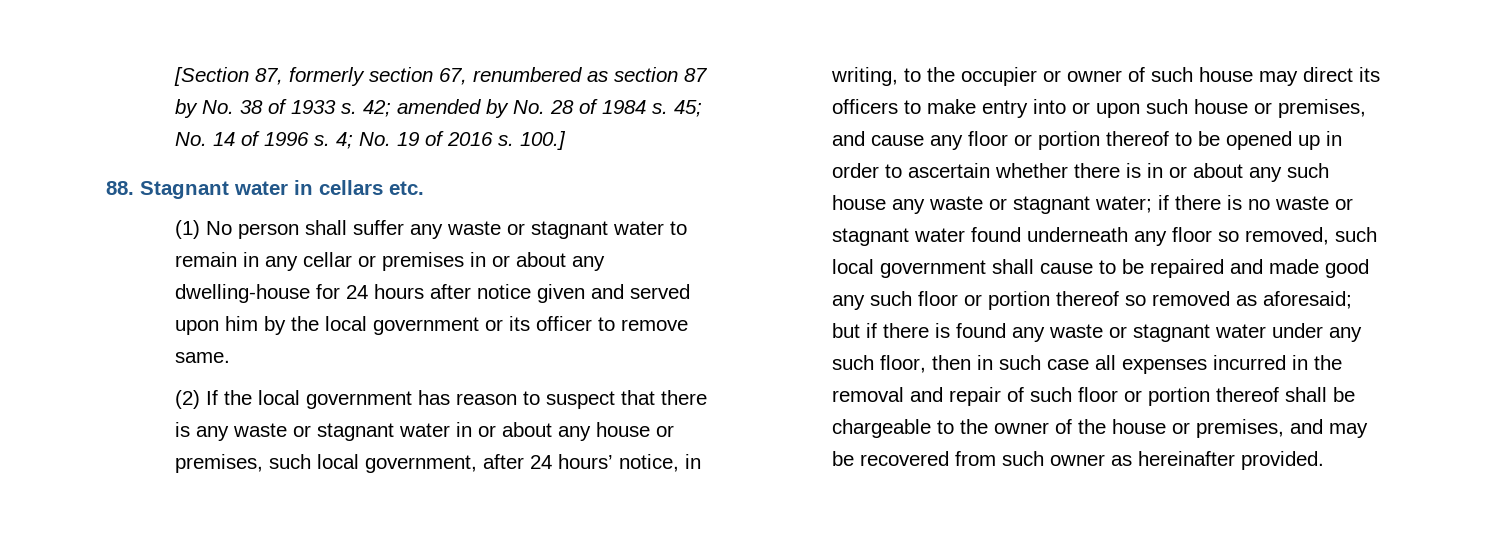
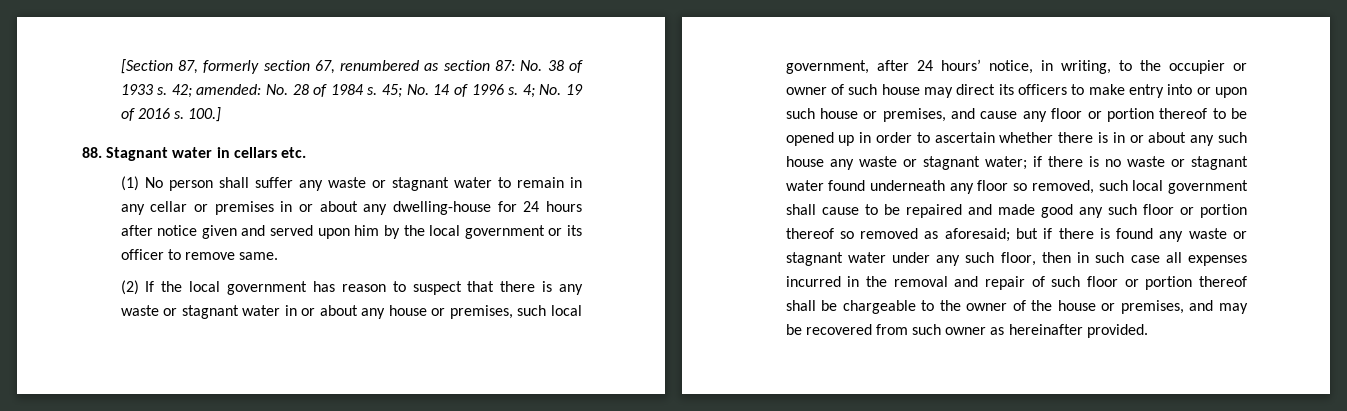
[683,68,708,82] [174,99,198,118] 87 by -> [495,60,516,71] 87:
[396,99,509,118] amended by -> [196,84,262,95] amended:

